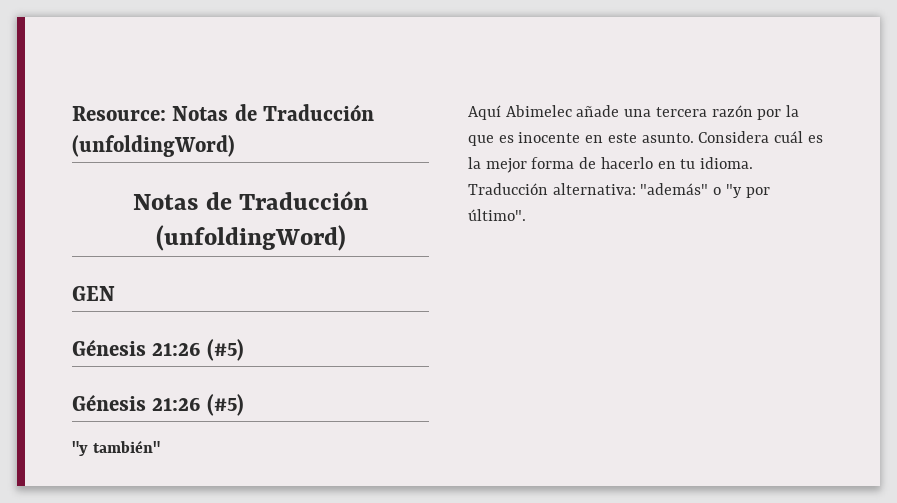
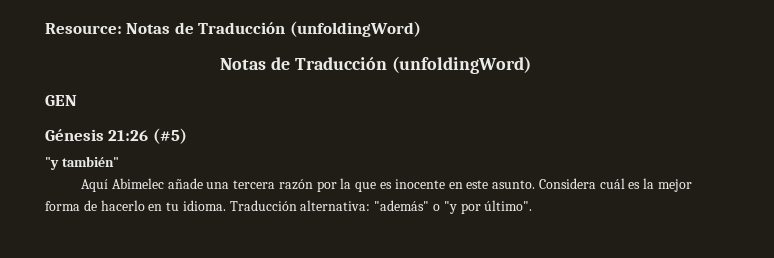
[72,394,244,416] // Génesis 21:26 (#5) -> (187, 136) none

